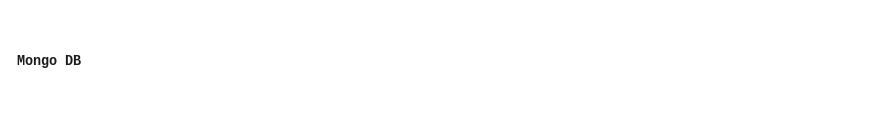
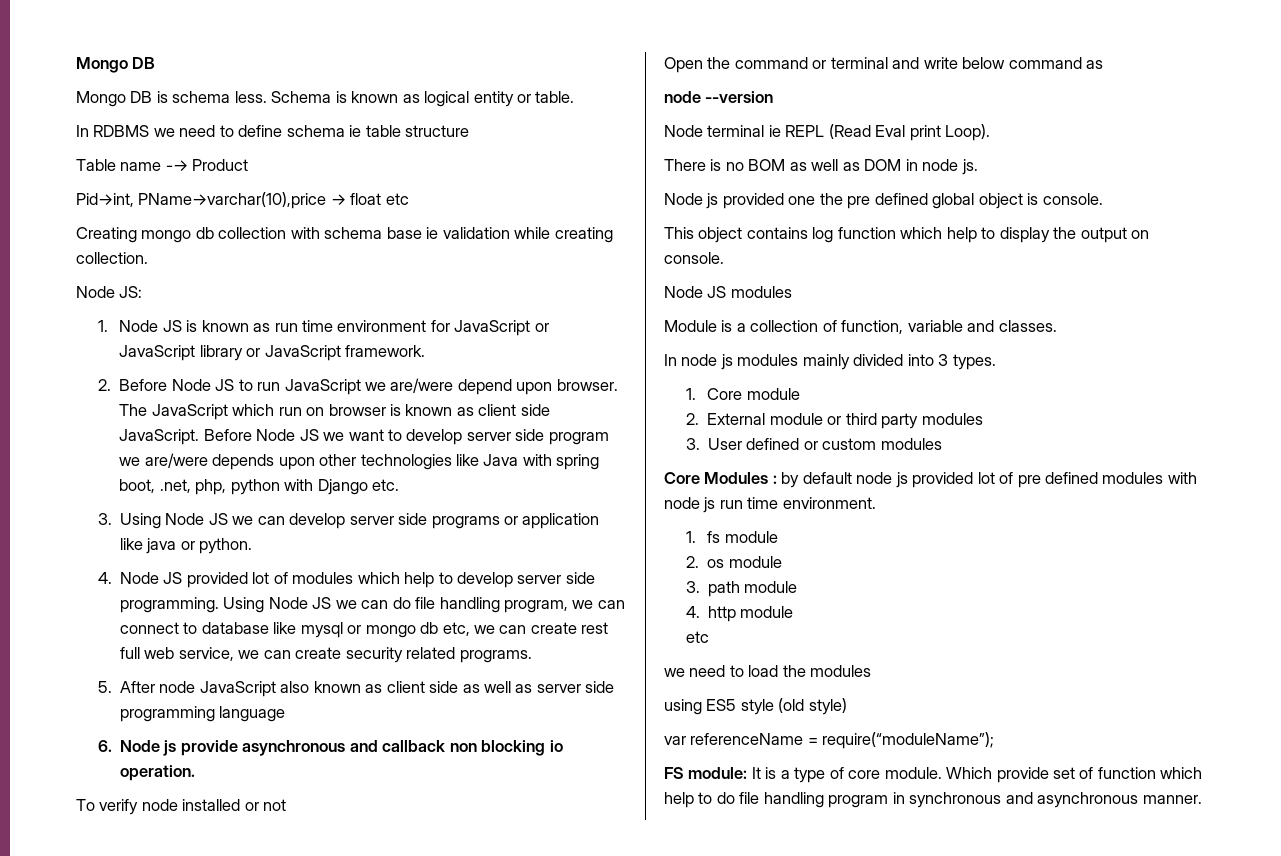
[17,55,81,68] Mongo DB -> [76,57,156,73] [76,91,575,107] [76,125,470,137] [76,159,249,171] [76,192,409,209] [76,227,613,243] [76,252,148,264] [76,286,143,298] [97,320,549,336] [119,345,426,361] [97,378,618,395] [119,404,550,420] [119,429,609,445] [119,453,600,470] [119,479,400,495] [97,513,600,529] [119,538,253,554] [97,572,595,588] [119,597,625,613] [119,622,609,638] [119,647,532,663] [97,681,615,697] [119,706,286,722] [97,740,563,756] [119,765,195,781] [76,799,287,815] [664,57,1104,73] [664,91,774,103] [664,124,991,141] [664,159,978,175] [664,193,1103,209] [664,227,1150,243] [664,252,724,264] [664,286,792,298] [664,320,1057,334] [664,354,996,370] [685,388,800,400] [685,413,983,429] [685,438,942,450] [664,472,1197,488] [664,497,876,513] [685,531,778,543] [685,556,782,568] [685,581,798,597] [685,606,794,622] [685,631,709,643] [664,665,872,677] [664,698,847,715] [664,732,995,749] [664,767,1203,783] [664,792,1202,808] Mongo DB // Mongo DB is schema less. Schema is known as logical entity or table. // In RDBMS we need to define schema ie table structure // Table name -→ Product // Pid→int, PName→varchar(10),price → float etc // Creating mongo db collection with schema base ie validation while creating collection. // Node JS: // 1. Node JS is known as run time environment for JavaScript or JavaScript library or JavaScript framework. // 2. Before Node JS to run JavaScript we are/were depend upon browser. The JavaScript which run on browser is known as client side JavaScript. Before Node JS we want to develop server side program we are/were depends upon other technologies like Java with spring boot, .net, php, python with Django etc. // 3. Using Node JS we can develop server side programs or application like java or python. // 4. Node JS provided lot of modules which help to develop server side programming. Using Node JS we can do file handling program, we can connect to database like mysql or mongo db etc, we can create rest full web service, we can create security related programs. // 5. After node JavaScript also known as client side as well as server side programming language // 6. Node js provide asynchronous and callback non blocking io operation. // To verify node installed or not // Open the command or terminal and write below command as // node --version // Node terminal ie REPL (Read Eval print Loop). // There is no BOM as well as DOM in node js. // Node js provided one the pre defined global object is console. // This object contains log function which help to display the output on console. // Node JS modules // Module is a collection of function, variable and classes. // In node js modules mainly divided into 3 types. // 1. Core module // 2. External module or third party modules // 3. User defined or custom modules // Core Modules : by default node js provided lot of pre defined modules with node js run time environment. // 1. fs module // 2. os module // 3. path module // 4. http module // etc // we need to load the modules // using ES5 style (old style) // var referenceName = require(“moduleName”); // FS module: It is a type of core module. Which provide set of function which help to do file handling program in synchronous and asynchronous manner.

